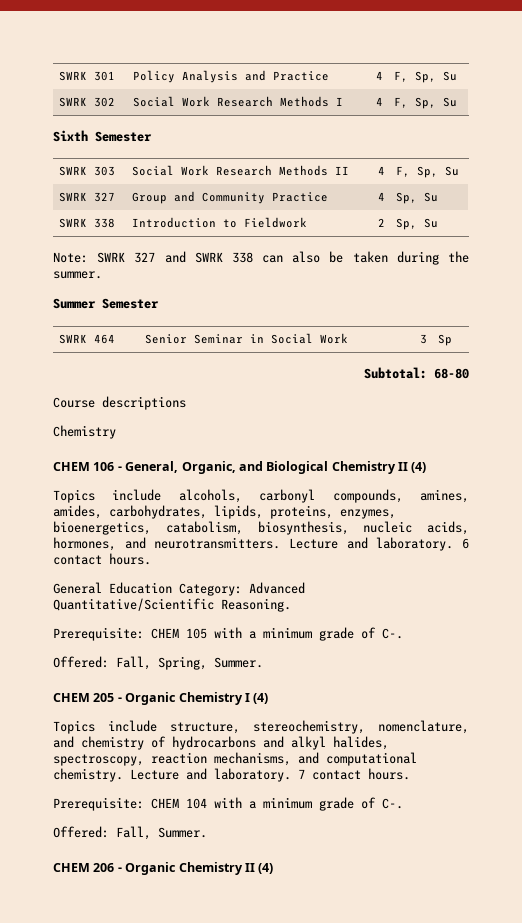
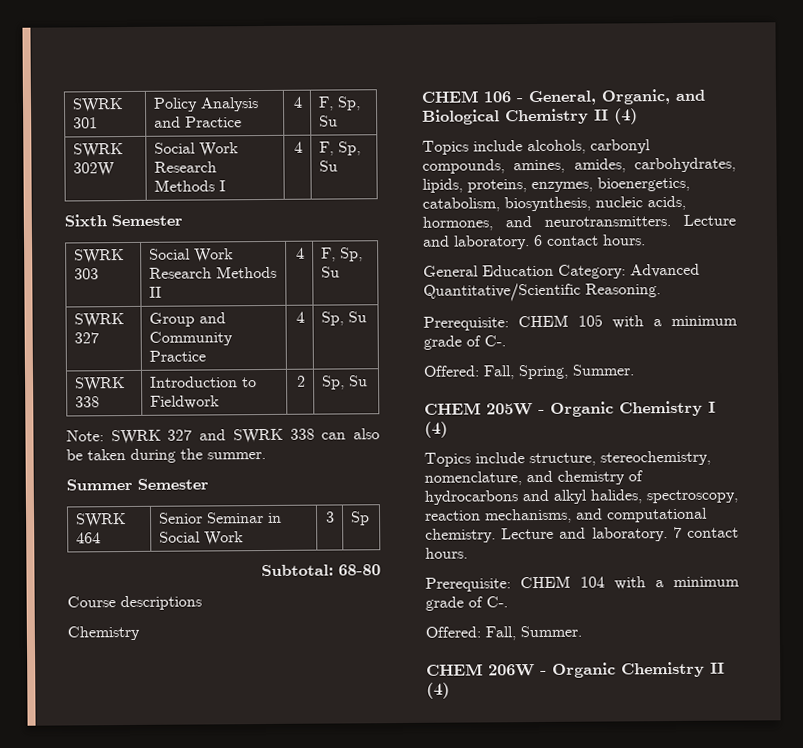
[94,97,116,107] 302 -> [72,162,115,177] 302W
[93,693,115,702] 205 -> [486,403,533,416] 205W
[93,863,115,872] 206 -> [488,664,535,677] 206W

